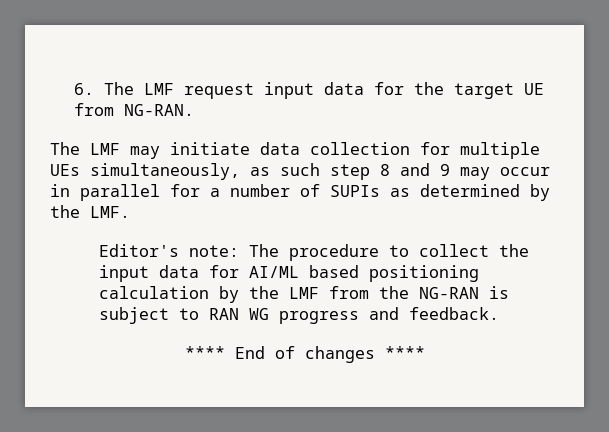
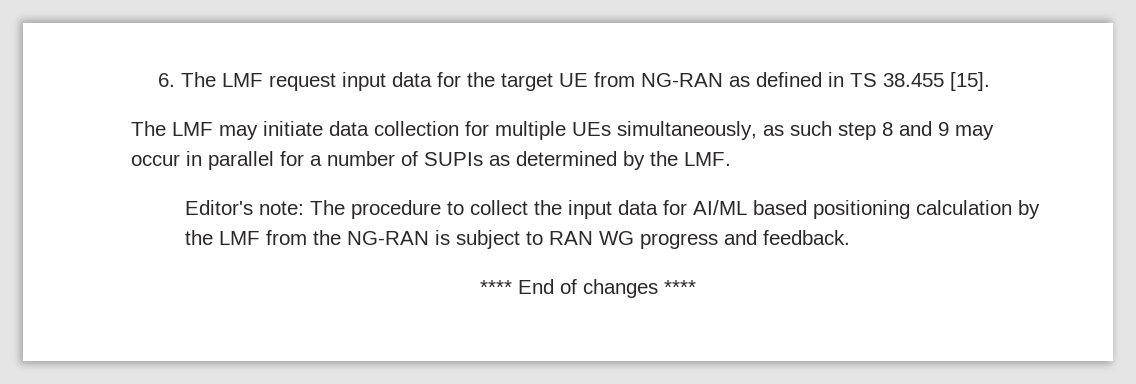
[124,104,195,116] NG-RAN. -> [640,72,990,91] NG-RAN as defined in TS 38.455 [15].

